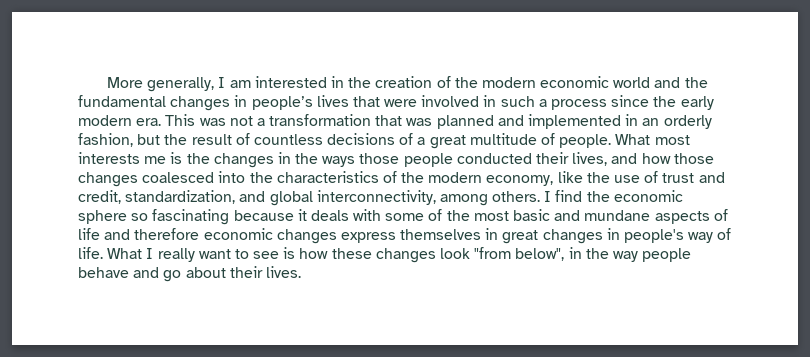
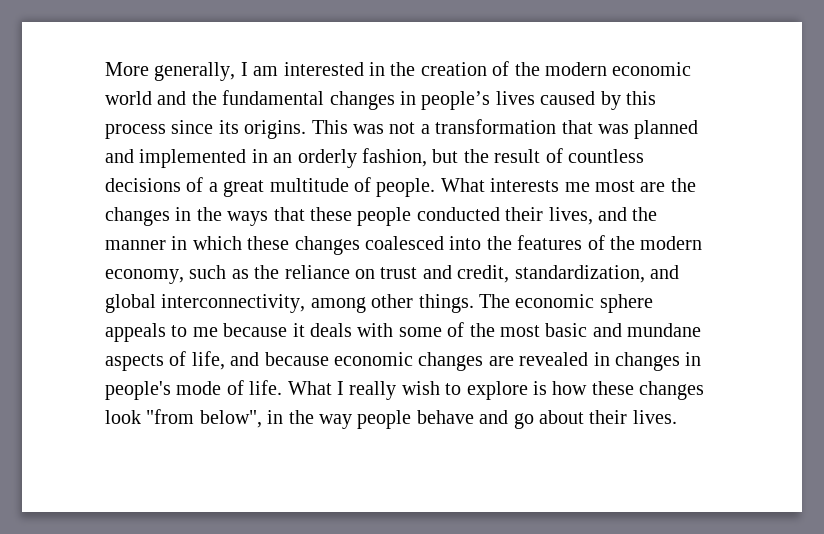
[352,95,714,110] [78,115,162,126] that were involved in such a process since the early modern era. -> [540,91,656,110] [105,120,307,139] caused by this process since its origins.
[654,135,690,145] most -> (485, 185) none
[170,152,183,164] is -> [594,180,666,192] most are
[359,153,400,164] those -> [273,207,352,221] that these
[641,153,714,164] how those -> [632,207,658,221] [105,236,290,250] the manner in which these
[276,171,379,183] characteristics -> [517,235,583,250] features
[557,171,659,183] like the use of -> [189,265,375,279] such as the reliance on
[492,190,683,202] [78,209,230,225] others. I find the economic sphere so fascinating -> [371,294,653,313] [105,323,218,342] other things. The economic sphere appeals to me
[78,228,714,244] life and therefore economic changes express themselves in great changes in people's way -> [191,351,702,371] [105,381,222,400] life, and because economic changes are revealed in changes in people's mode
[198,249,280,259] want to see -> [401,381,528,400] wish to explore

